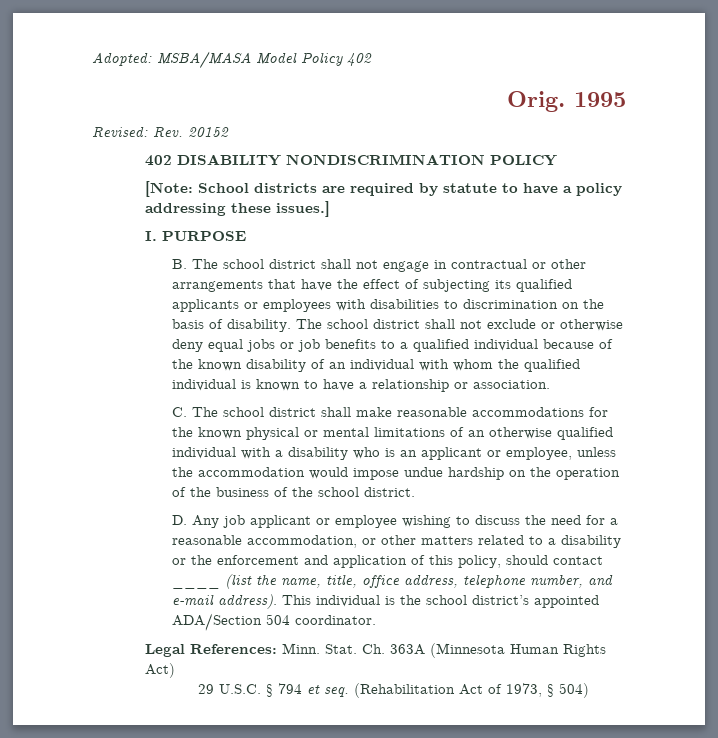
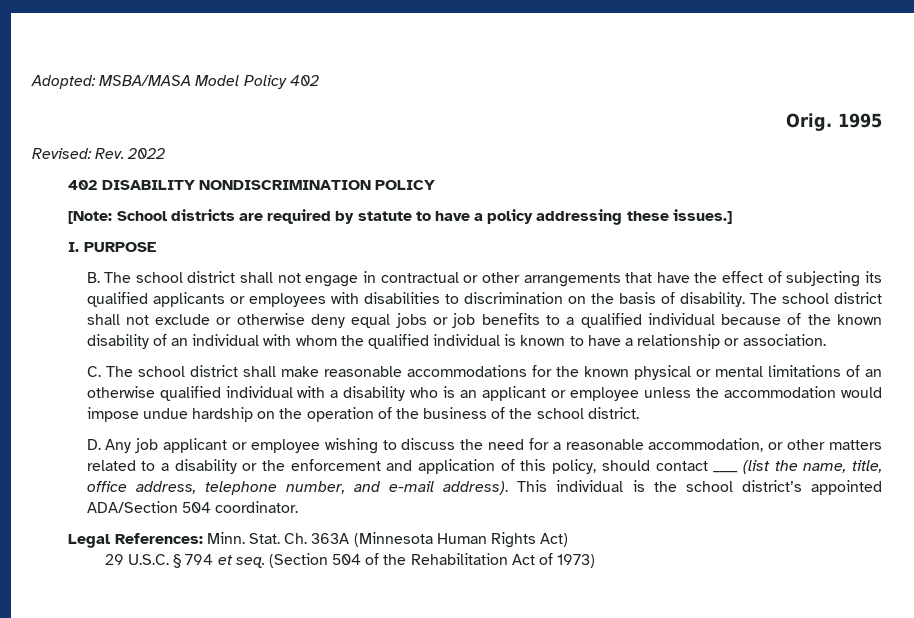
[188,127,229,137] 20152 -> [127,148,166,159] 2022
[505,447,572,460] employee, -> [570,387,640,401] employee
[354,683,590,698] (Rehabilitation Act of 1973, § 504) -> [268,553,596,568] (Section 504 of the Rehabilitation Act of 1973)

